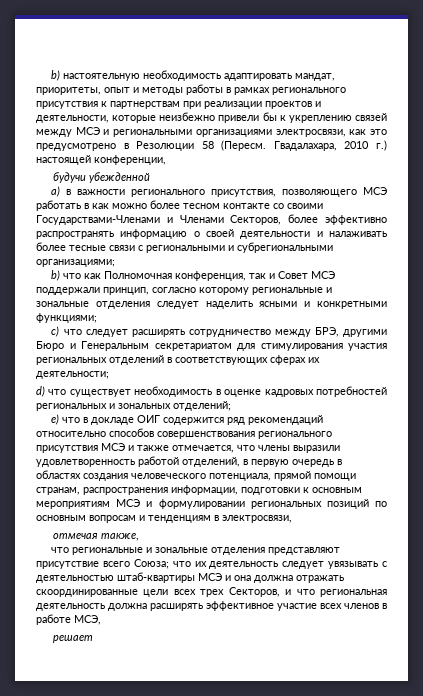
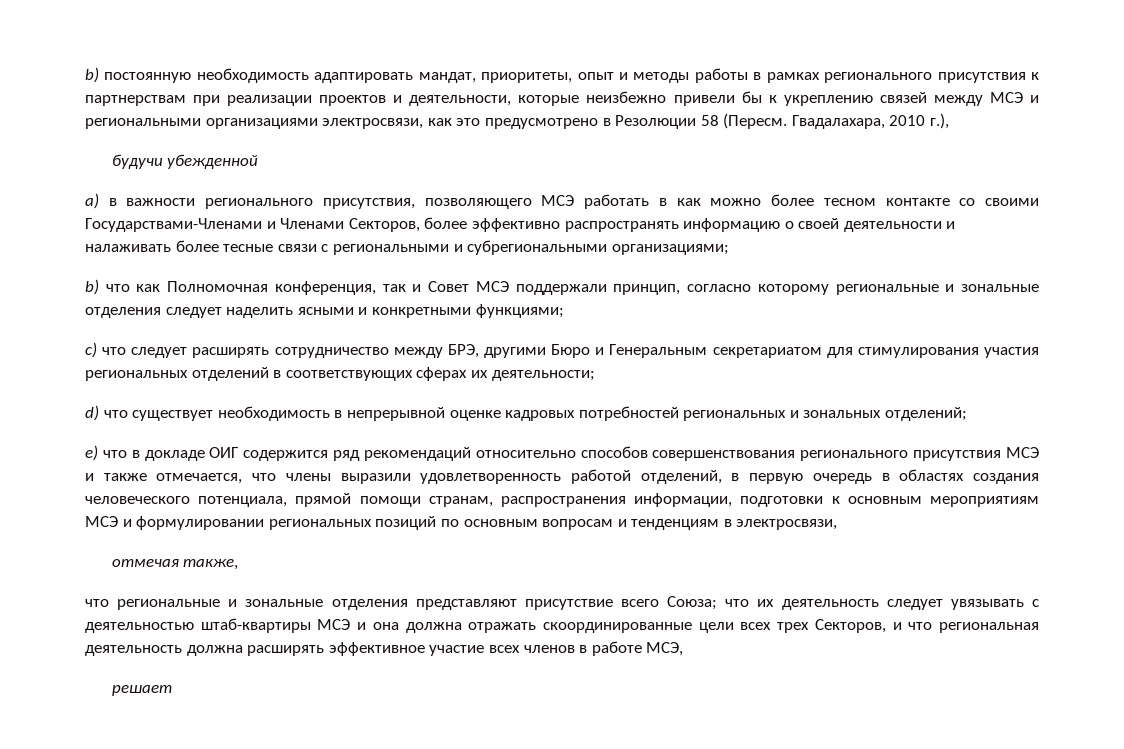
[51,70,141,81] b) настоятельную -> [85,67,192,83] b) постоянную
[376,140,387,151] [36,155,166,165] г.) настоящей конференции, -> [930,113,950,129] г.),
(221, 392) none -> [346,407,445,421] непрерывной

